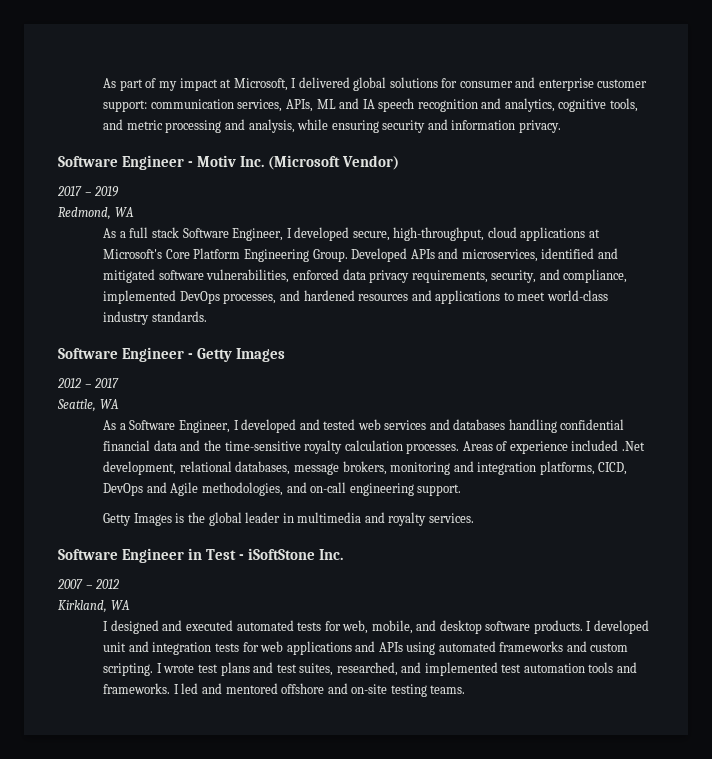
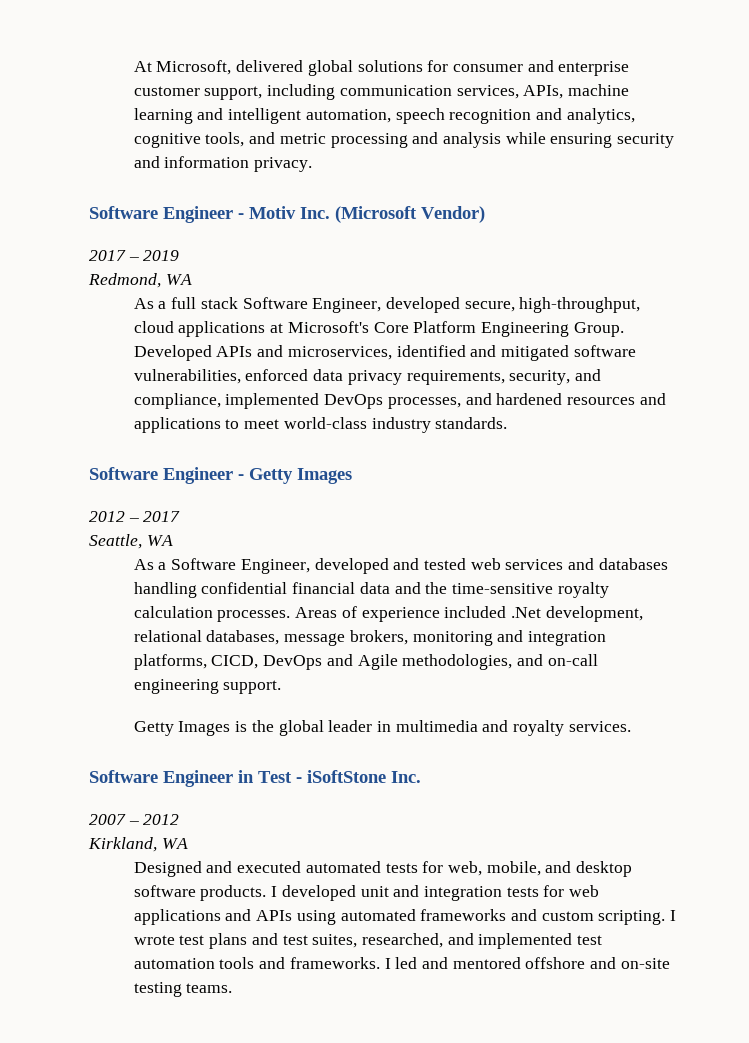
[103,78,297,91] As part of my impact at Microsoft, I -> [133,60,232,75] At Microsoft,
[103,100,148,112] support: -> [204,84,336,100] support, including
[316,98,375,109] ML and IA -> [567,84,629,96] [133,108,391,124] machine learning and intelligent automation,
[248,119,295,133] analysis, -> [442,132,501,148] analysis
[286,228,292,238] I -> (382, 305) none
[233,420,239,430] I -> (310, 566) none
[103,620,159,634] I designed -> [133,861,202,877] Designed

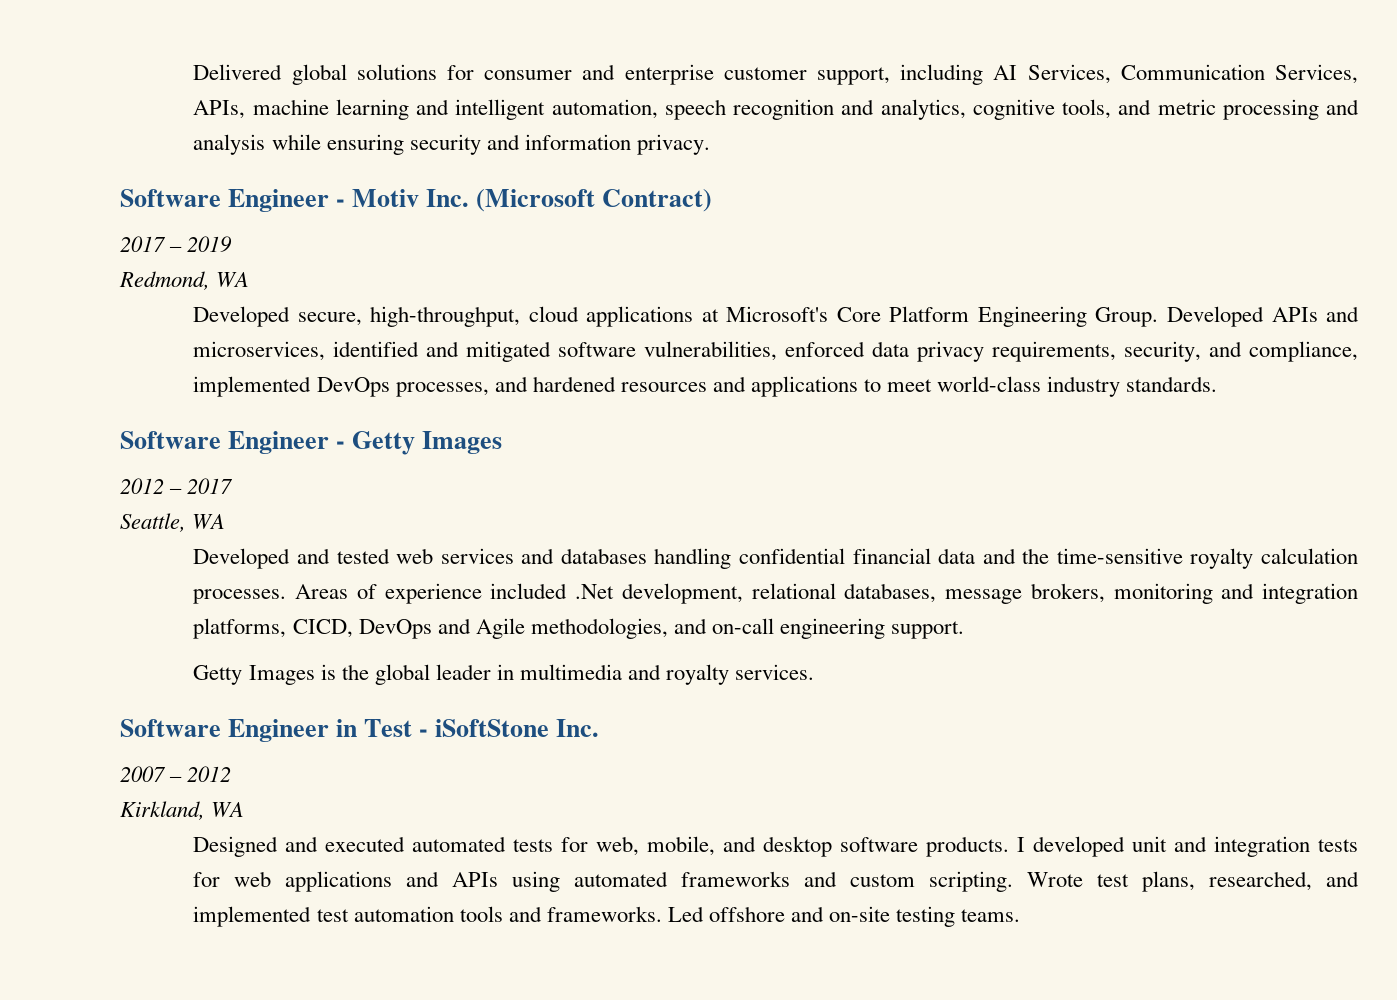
[133,60,304,75] At Microsoft, delivered -> [193,64,283,80] Delivered
[339,85,519,99] communication services, -> [993,64,1358,84] AI Services, Communication Services,
[421,206,485,223] Vendor) -> [602,189,713,212] Contract)
[133,297,460,313] As a full stack Software Engineer, developed -> [193,306,291,327] Developed
[133,558,389,574] As a Software Engineer, developed -> [193,548,291,569] Developed
[670,910,677,921] [133,933,358,949] I wrote test plans and test suites, -> [1027,871,1196,892] Wrote test plans,
[384,957,521,969] I led and mentored -> [667,906,704,922] Led

